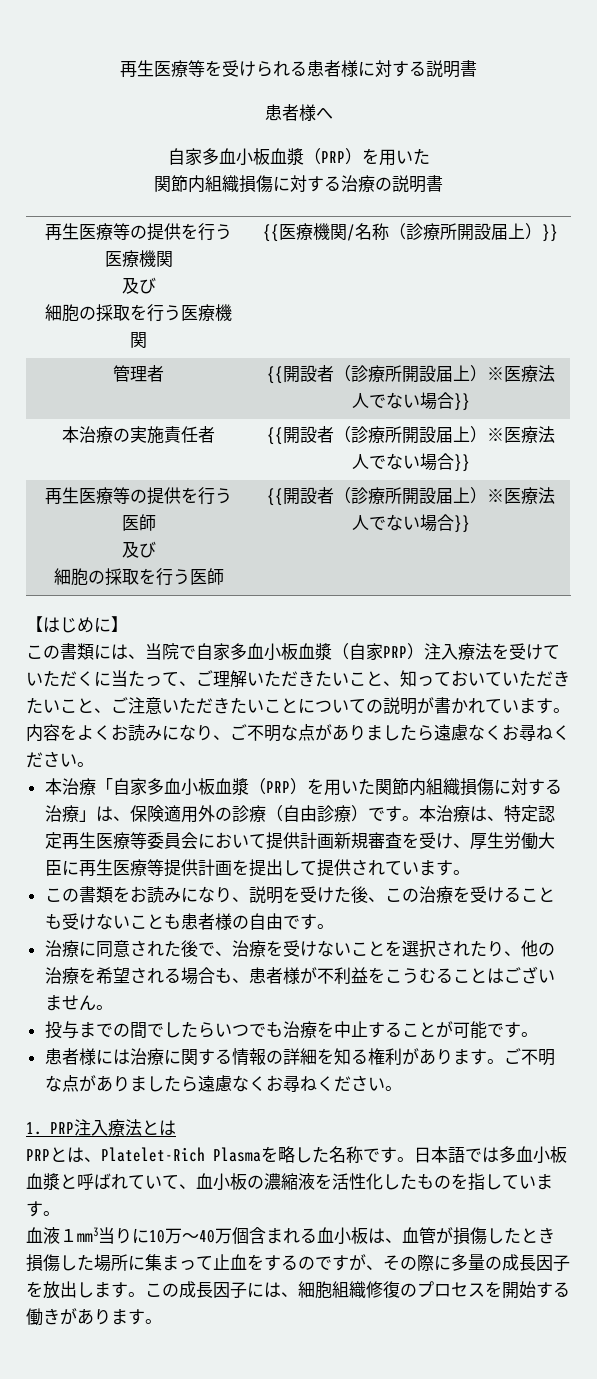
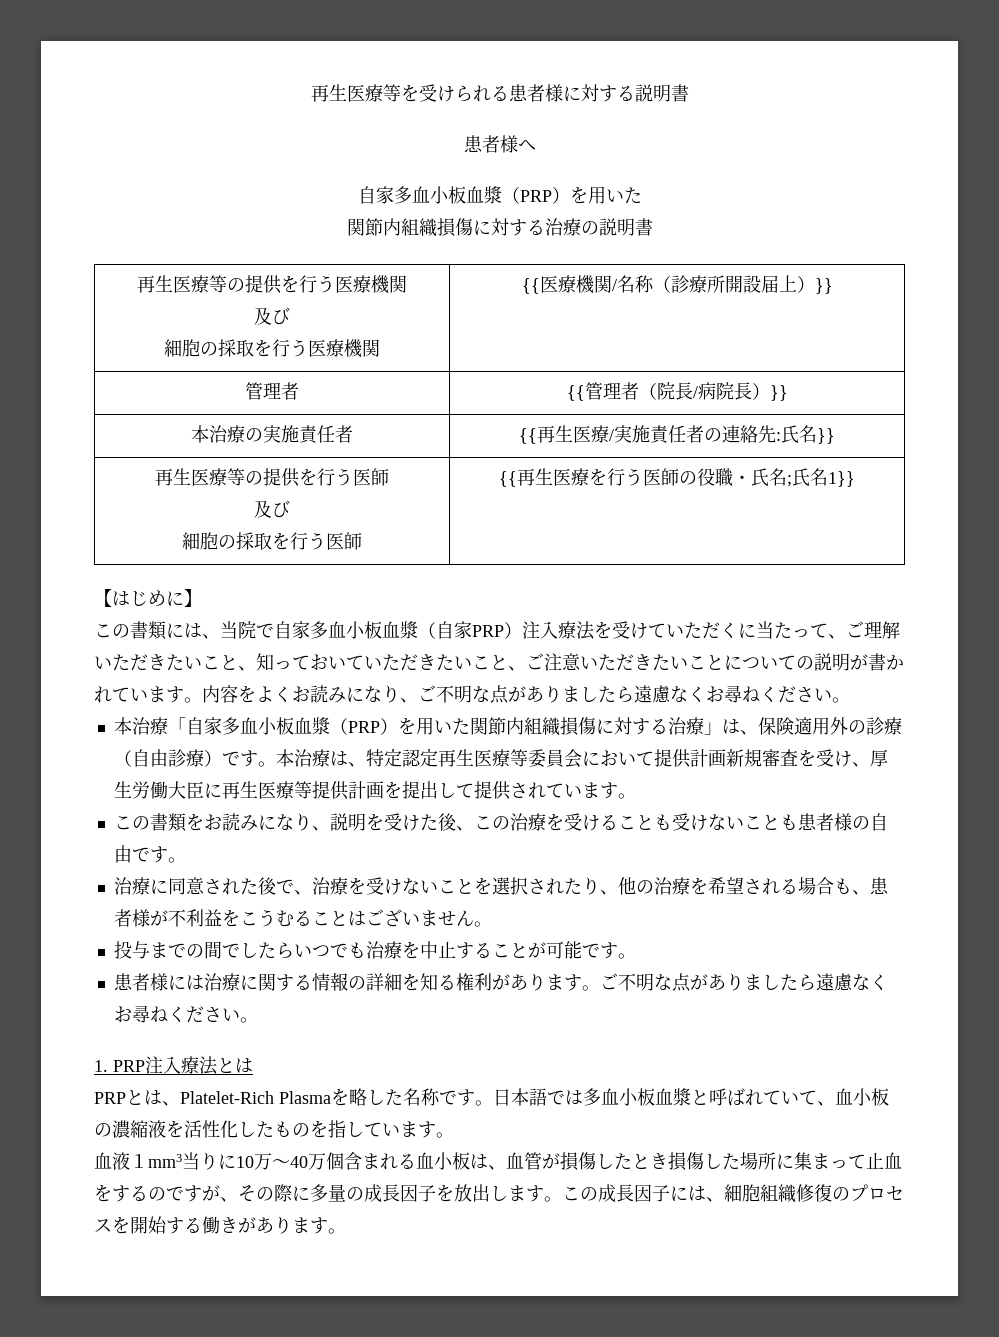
[282,365,555,383] [351,392,454,410] 開設者（診療所開設届上）※医療法人でない場合 -> [584,382,770,400] 管理者（院長/病院長）
[282,426,555,444] [351,453,454,471] 開設者（診療所開設届上）※医療法人でない場合 -> [537,425,817,444] 再生医療/実施責任者の連絡先:氏名
[282,487,555,505] [351,514,470,533] 開設者（診療所開設届上）※医療法人でない場合}} -> [517,468,855,487] 再生医療を行う医師の役職・氏名;氏名1}}

